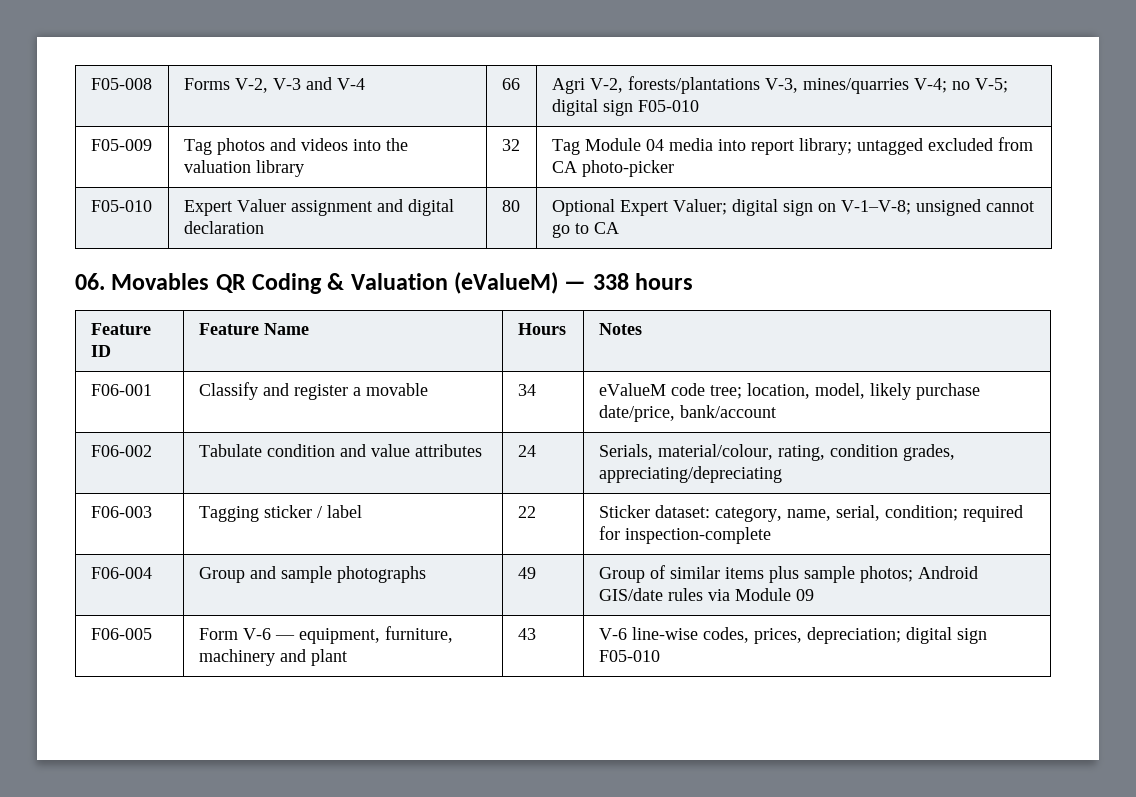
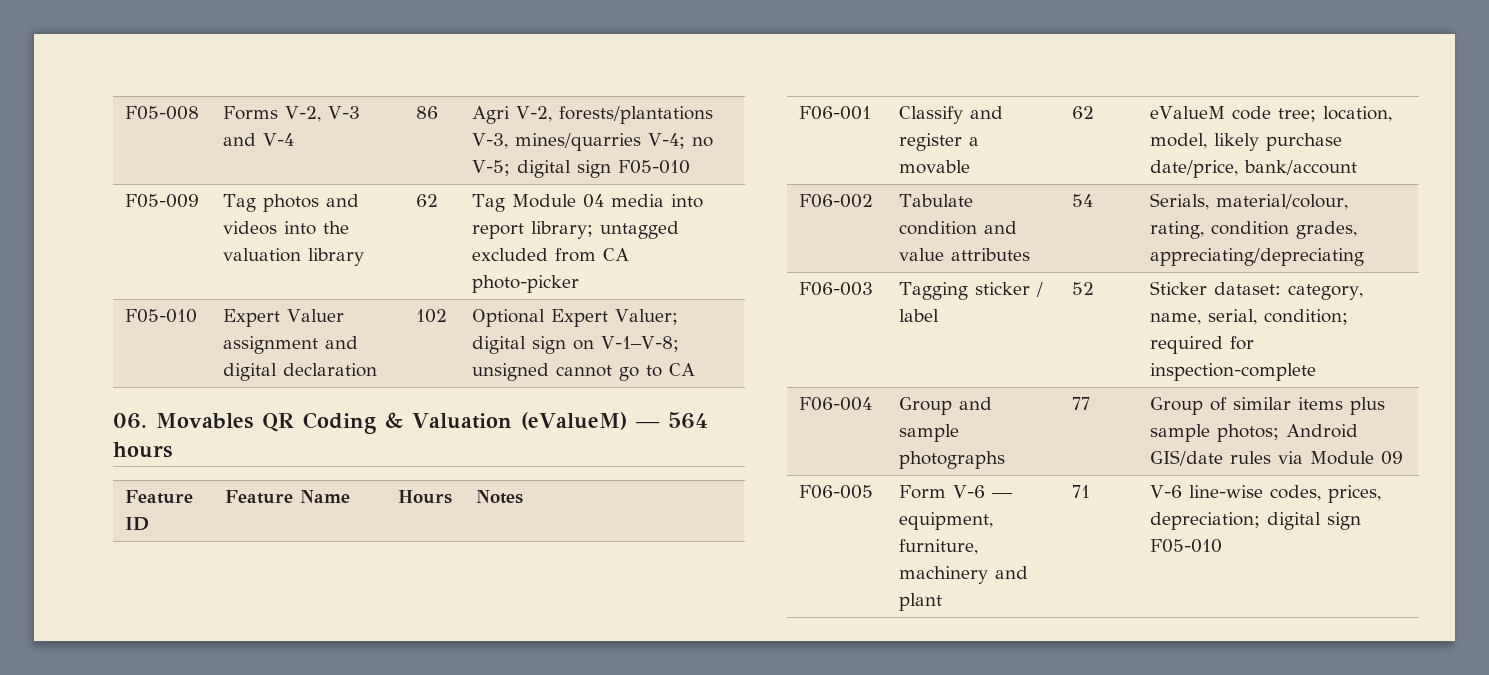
[501,78,520,90] 66 -> [415,106,438,119] 86
[501,139,520,151] 32 -> [415,194,438,207] 62
[501,200,520,212] 80 -> [415,309,447,323] 102
[592,273,629,290] 338 -> [667,412,708,429] 564
[517,384,536,396] 34 -> [1071,106,1094,119] 62
[517,445,536,457] 24 -> [1071,194,1093,207] 54
[517,506,536,518] 22 -> [1071,282,1094,295] 52
[517,567,536,579] 49 -> [1071,397,1090,410] 77
[517,628,536,640] 43 -> [1071,485,1090,498] 71

